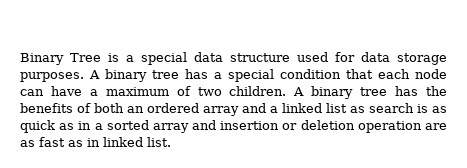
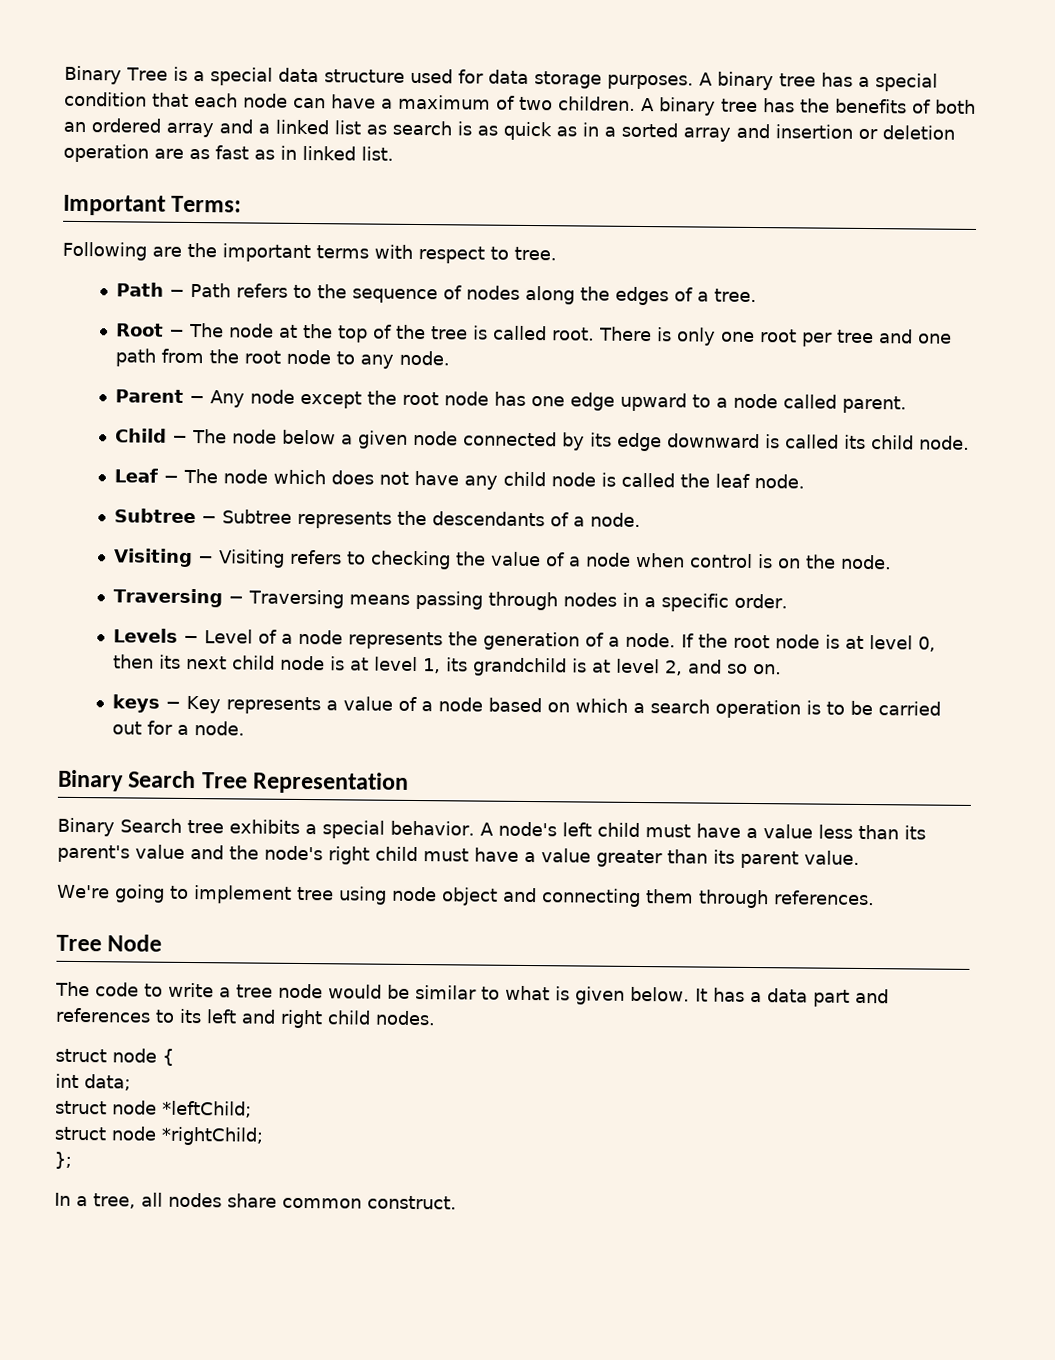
(171, 142) none -> [63,194,243,216] [62,241,557,264] [116,282,758,306] [116,322,953,347] [115,348,451,369] [115,389,908,414] [115,428,971,452] [114,468,806,490] [114,508,642,529] [113,548,893,570] [113,588,789,612] [113,628,937,652] [113,654,783,677] [112,694,942,719] [112,720,246,736] [57,769,410,794] [57,817,926,840] [57,844,860,869] [57,884,875,909] [56,934,163,952] [55,981,889,1007] [55,1007,436,1029] [55,1048,174,1066] [55,1073,131,1091] [55,1100,252,1118] [54,1126,264,1146] [54,1151,72,1169] [54,1192,457,1210] // Important Terms: // Following are the important terms with respect to tree. // Path − Path refers to the sequence of nodes along the edges of a tree. // Root − The node at the top of the tree is called root. There is only one root per tree and one path from the root node to any node. // Parent − Any node except the root node has one edge upward to a node called parent. // Child − The node below a given node connected by its edge downward is called its child node. // Leaf − The node which does not have any child node is called the leaf node. // Subtree − Subtree represents the descendants of a node. // Visiting − Visiting refers to checking the value of a node when control is on the node. // Traversing − Traversing means passing through nodes in a specific order. // Levels − Level of a node represents the generation of a node. If the root node is at level 0, then its next child node is at level 1, its grandchild is at level 2, and so on. // keys − Key represents a value of a node based on which a search operation is to be carried out for a node. // Binary Search Tree Representation // Binary Search tree exhibits a special behavior. A node's left child must have a value less than its parent's value and the node's right child must have a value greater than its parent value. // We're going to implement tree using node object and connecting them through references. // Tree Node // The code to write a tree node would be similar to what is given below. It has a data part and references to its left and right child nodes. // struct node { // int data; // struct node *leftChild; // struct node *rightChild; // }; // In a tree, all nodes share common construct.

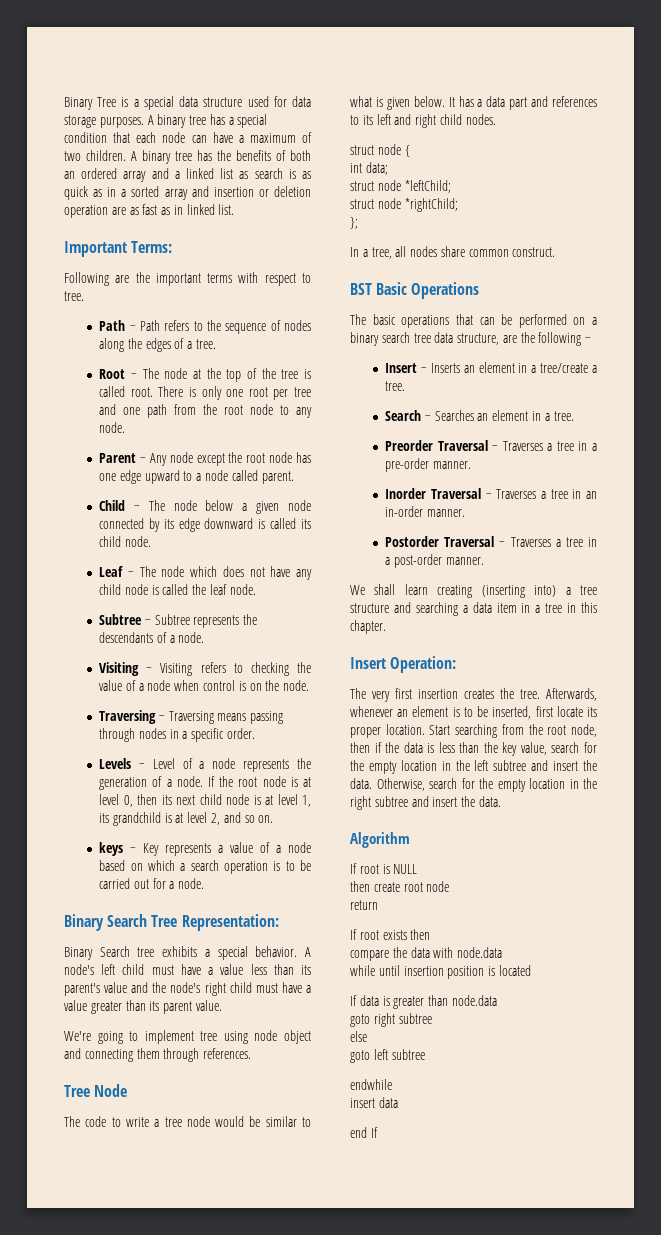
[252,771,410,794] Representation -> [181,914,279,931] Representation:
(457, 1202) none -> [350,282,480,299] [350,314,597,328] [350,332,592,346] [385,362,597,373] [385,381,406,391] [385,410,574,421] [385,440,597,451] [385,458,471,472] [385,488,597,499] [385,506,465,517] [385,536,597,547] [385,554,484,568] [350,584,597,598] [350,602,597,616] [350,620,386,634] [350,656,457,673] [350,688,597,702] [350,706,597,719] [350,724,597,738] [350,742,597,756] [350,760,597,774] [350,778,597,792] [350,796,501,810] [350,832,410,848] [350,863,418,874] [350,881,450,892] [350,900,378,910] [350,929,431,940] [350,947,503,961] [350,965,531,979] [350,995,497,1009] [350,1013,432,1027] [350,1031,367,1042] [350,1049,425,1063] [350,1079,392,1090] [350,1097,398,1108] [350,1127,378,1138] // BST Basic Operations // The basic operations that can be performed on a binary search tree data structure, are the following − // Insert − Inserts an element in a tree/create a tree. // Search − Searches an element in a tree. // Preorder Traversal − Traverses a tree in a pre-order manner. // Inorder Traversal − Traverses a tree in an in-order manner. // Postorder Traversal − Traverses a tree in a post-order manner. // We shall learn creating (inserting into) a tree structure and searching a data item in a tree in this chapter. // Insert Operation: // The very first insertion creates the tree. Afterwards, whenever an element is to be inserted, first locate its proper location. Start searching from the root node, then if the data is less than the key value, search for the empty location in the left subtree and insert the data. Otherwise, search for the empty location in the right subtree and insert the data. // Algorithm // If root is NULL // then create root node // return // If root exists then // compare the data with node.data // while until insertion position is located // If data is greater than node.data // goto right subtree // else // goto left subtree // endwhile // insert data // end If

